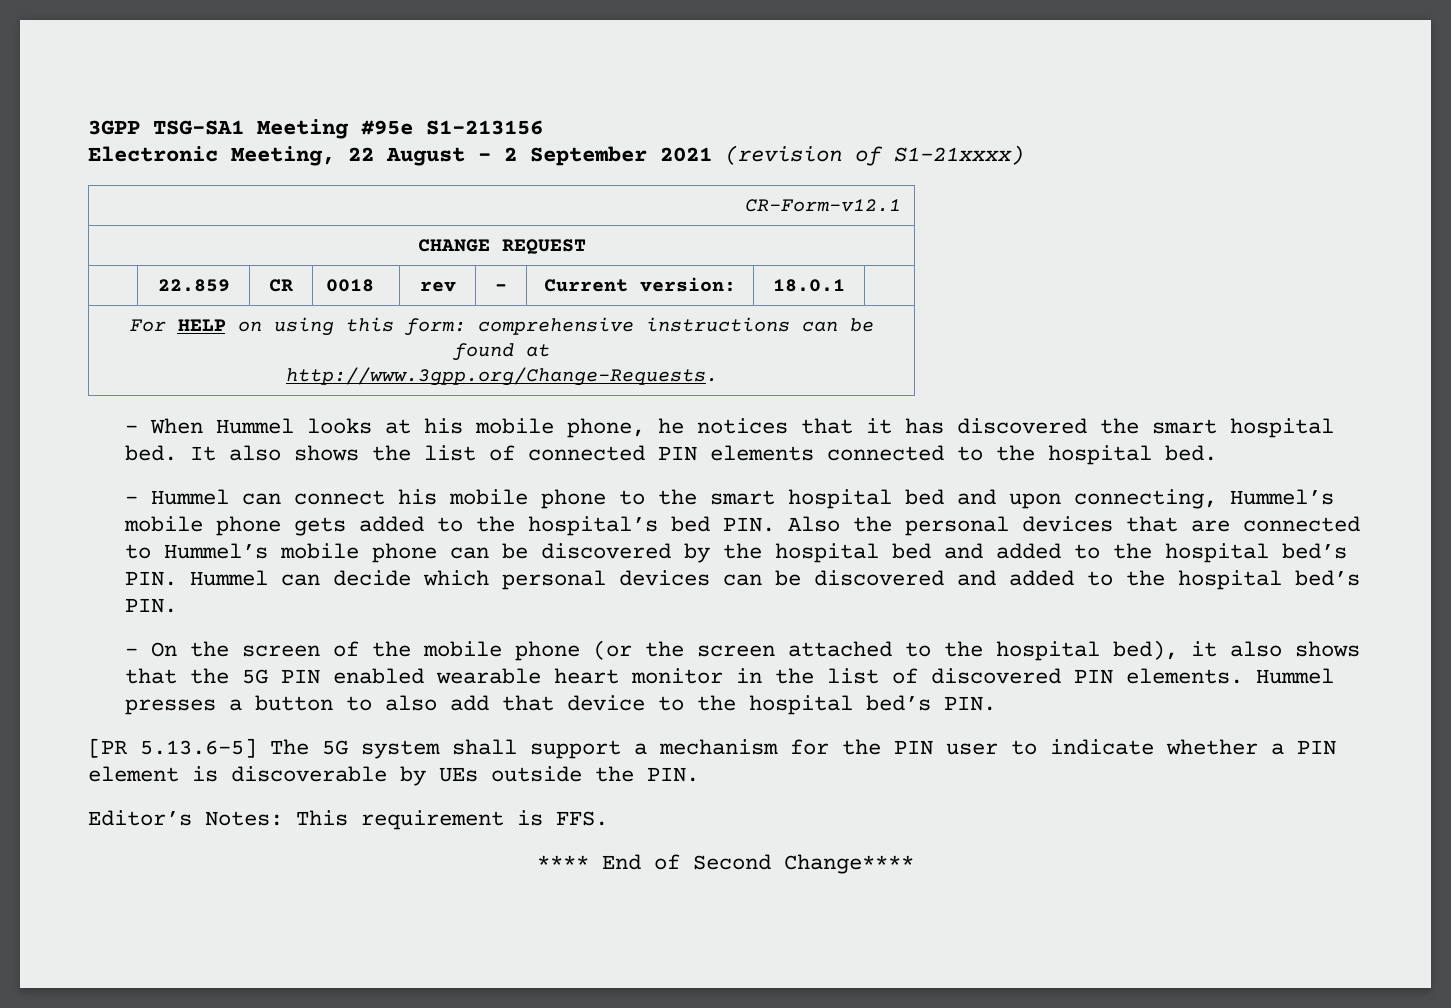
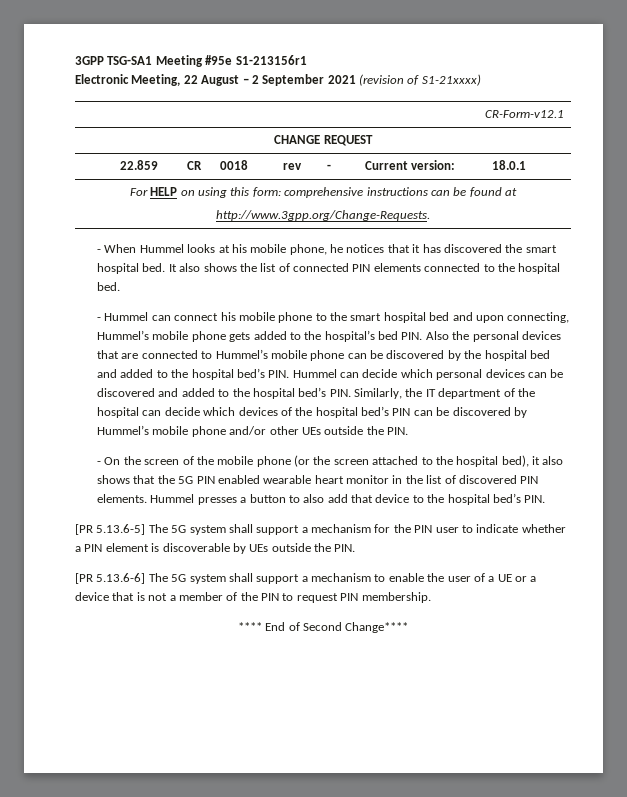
[426,120,543,135] S1-213156 -> [235,55,307,65] S1-213156r1
(178, 605) none -> [354,388,535,399] [97,406,527,418] [97,425,409,437] Similarly, the IT department of the hospital can decide which devices of the hospital bed’s PIN can be discovered by Hummel’s mobile phone and/or other UEs outside the PIN.
[88,810,608,830] Editor’s Notes: This requirement is FFS. -> [75,573,537,584] [75,592,431,603] [PR 5.13.6-6] The 5G system shall support a mechanism to enable the user of a UE or a device that is not a member of the PIN to request PIN membership.

